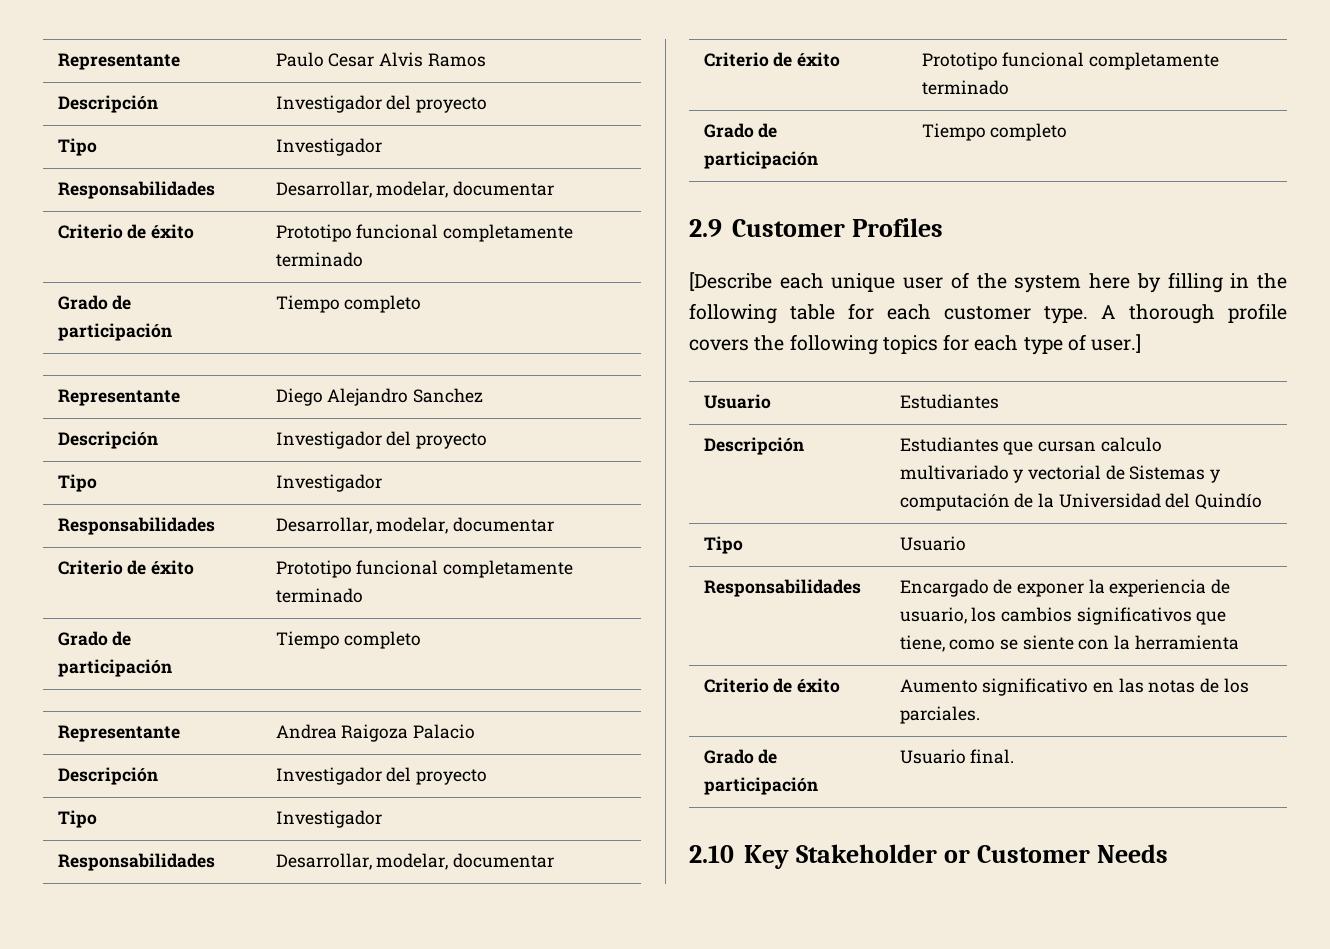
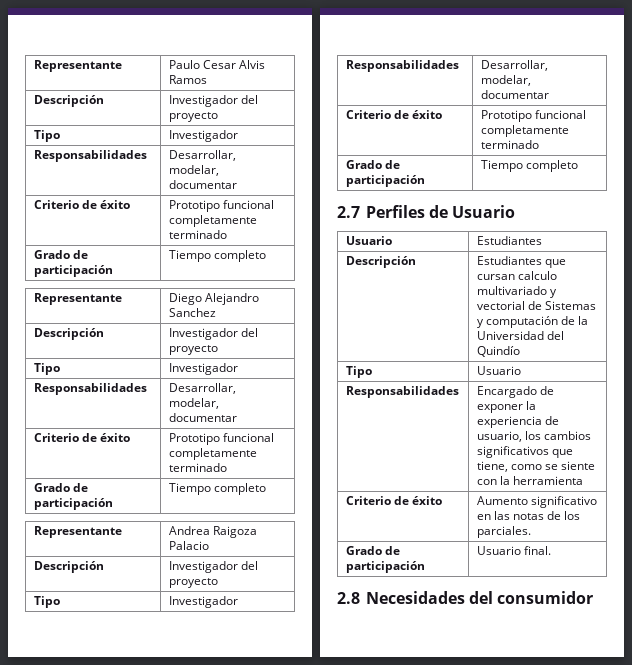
[689,218,943,237] [689,272,1288,293] [689,303,1287,324] [689,334,1142,355] 2.9 Customer Profiles // [Describe each unique user of the system here by filling in the following table for each customer type. A thorough profile covers the following topics for each type of user.] -> [337,205,516,218] 2.7 Perfiles de Usuario
[689,844,1168,869] 2.10 Key Stakeholder or Customer Needs -> [337,591,594,604] 2.8 Necesidades del consumidor

